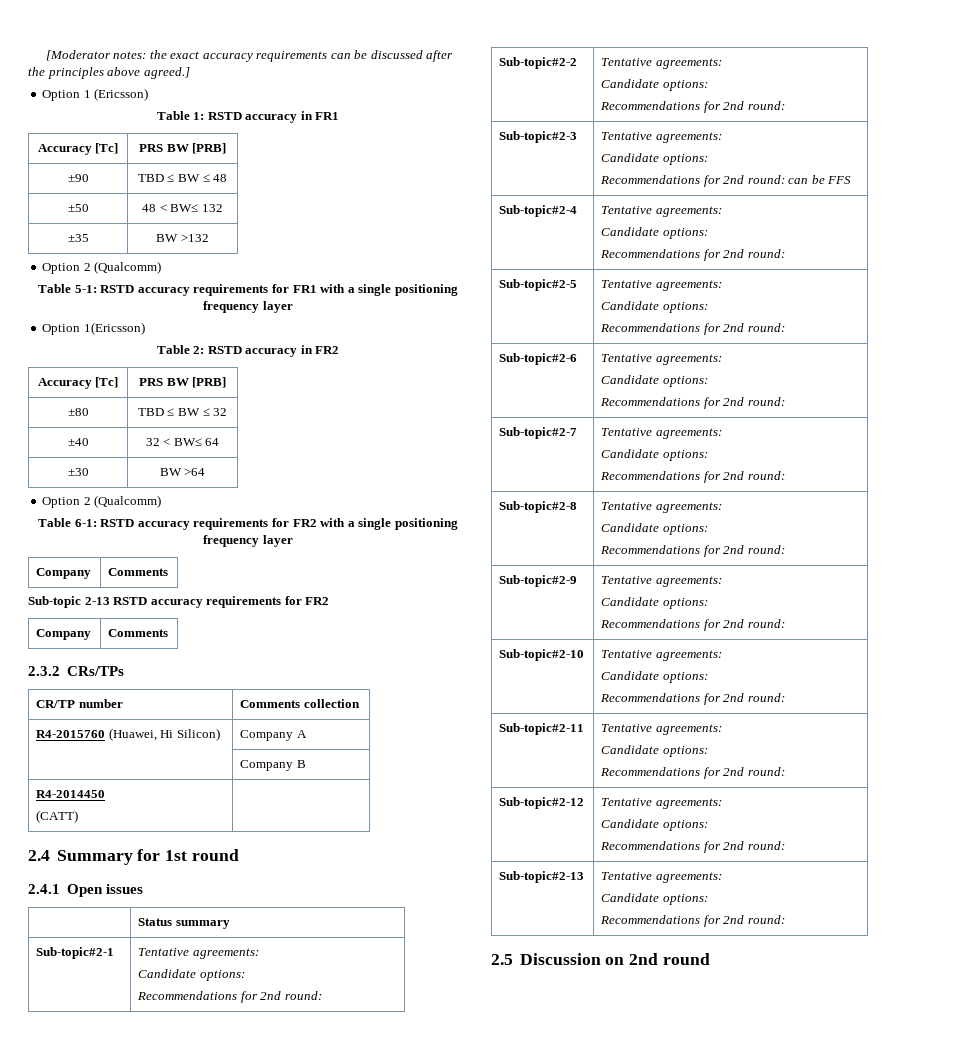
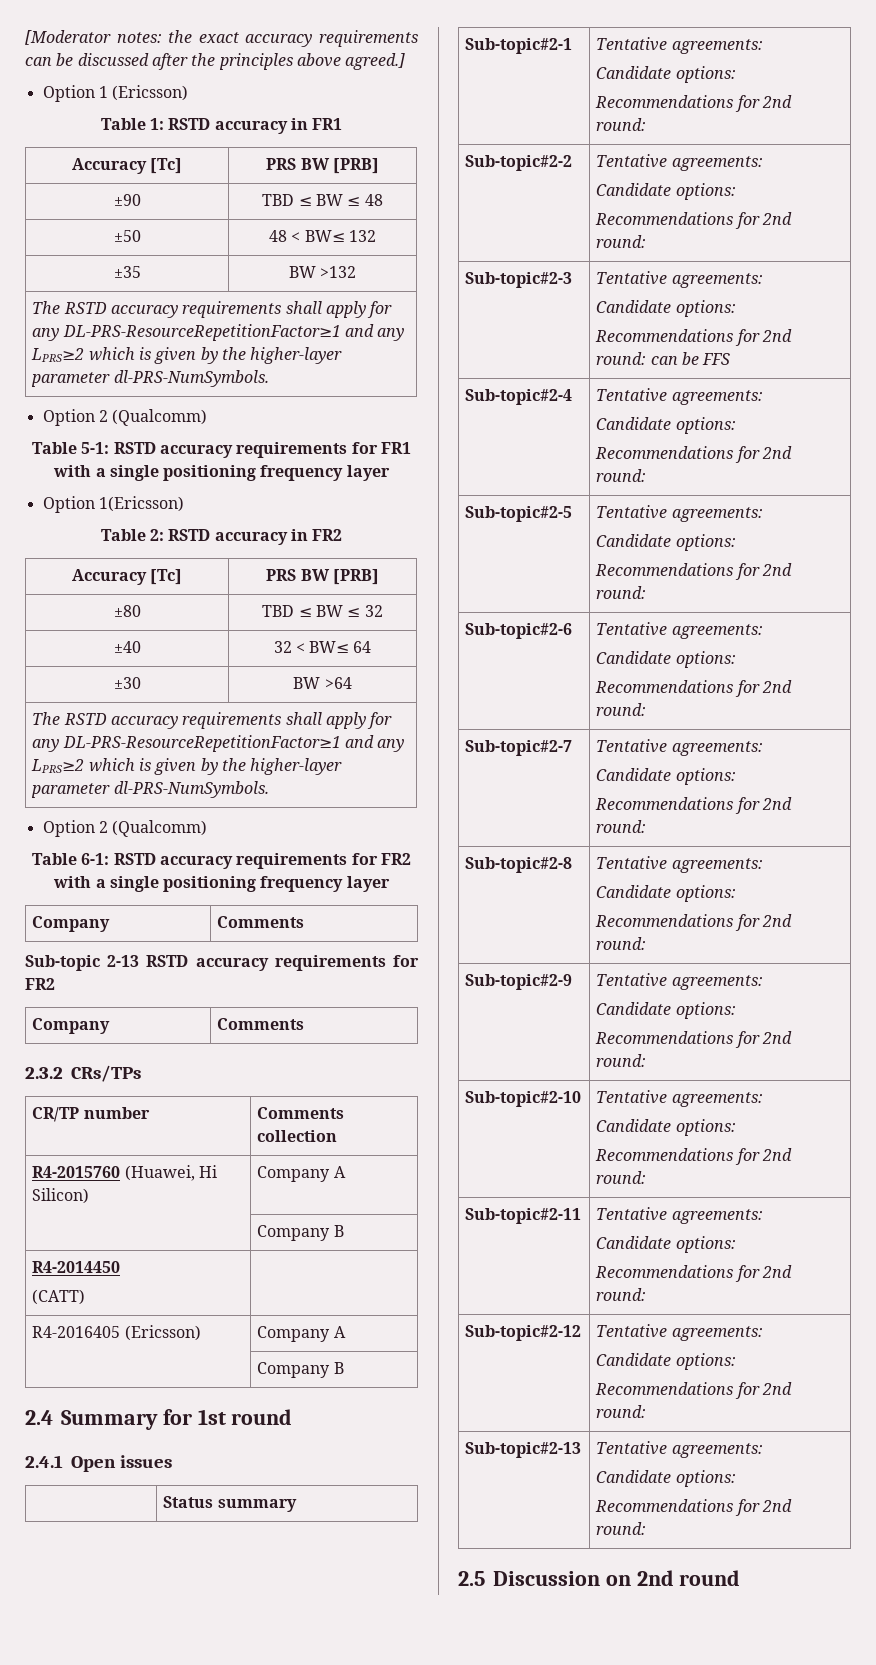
(209, 238) none -> [32,301,393,318] [32,324,405,341] [31,347,343,364] [31,370,269,387] // The RSTD accuracy requirements shall apply for any DL-PRS-ResourceRepetitionFactor≥1 and any LPRS≥2 which is given by the higher-layer parameter dl-PRS-NumSymbols.
(206, 472) none -> [32,712,393,729] [32,735,405,752] [31,758,343,775] [31,781,269,798] // The RSTD accuracy requirements shall apply for any DL-PRS-ResourceRepetitionFactor≥1 and any LPRS≥2 which is given by the higher-layer parameter dl-PRS-NumSymbols.
(79, 816) none -> [32,1325,201,1341] [257,1326,346,1342] [257,1362,344,1378] // R4-2016405 (Ericsson) | Company A // | Company B

